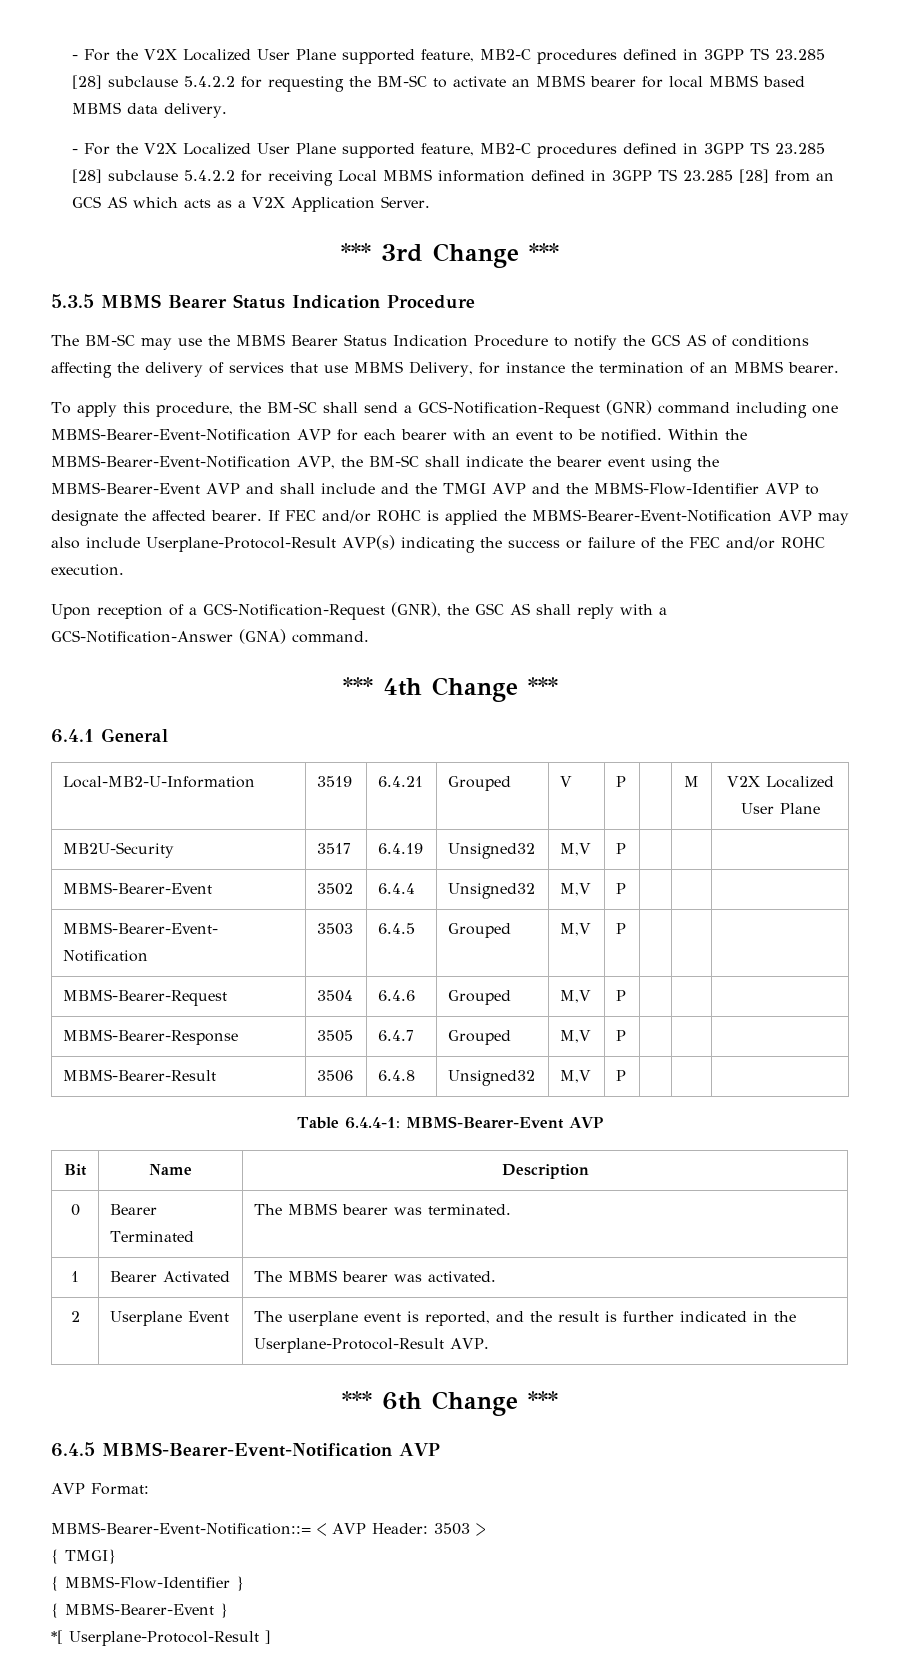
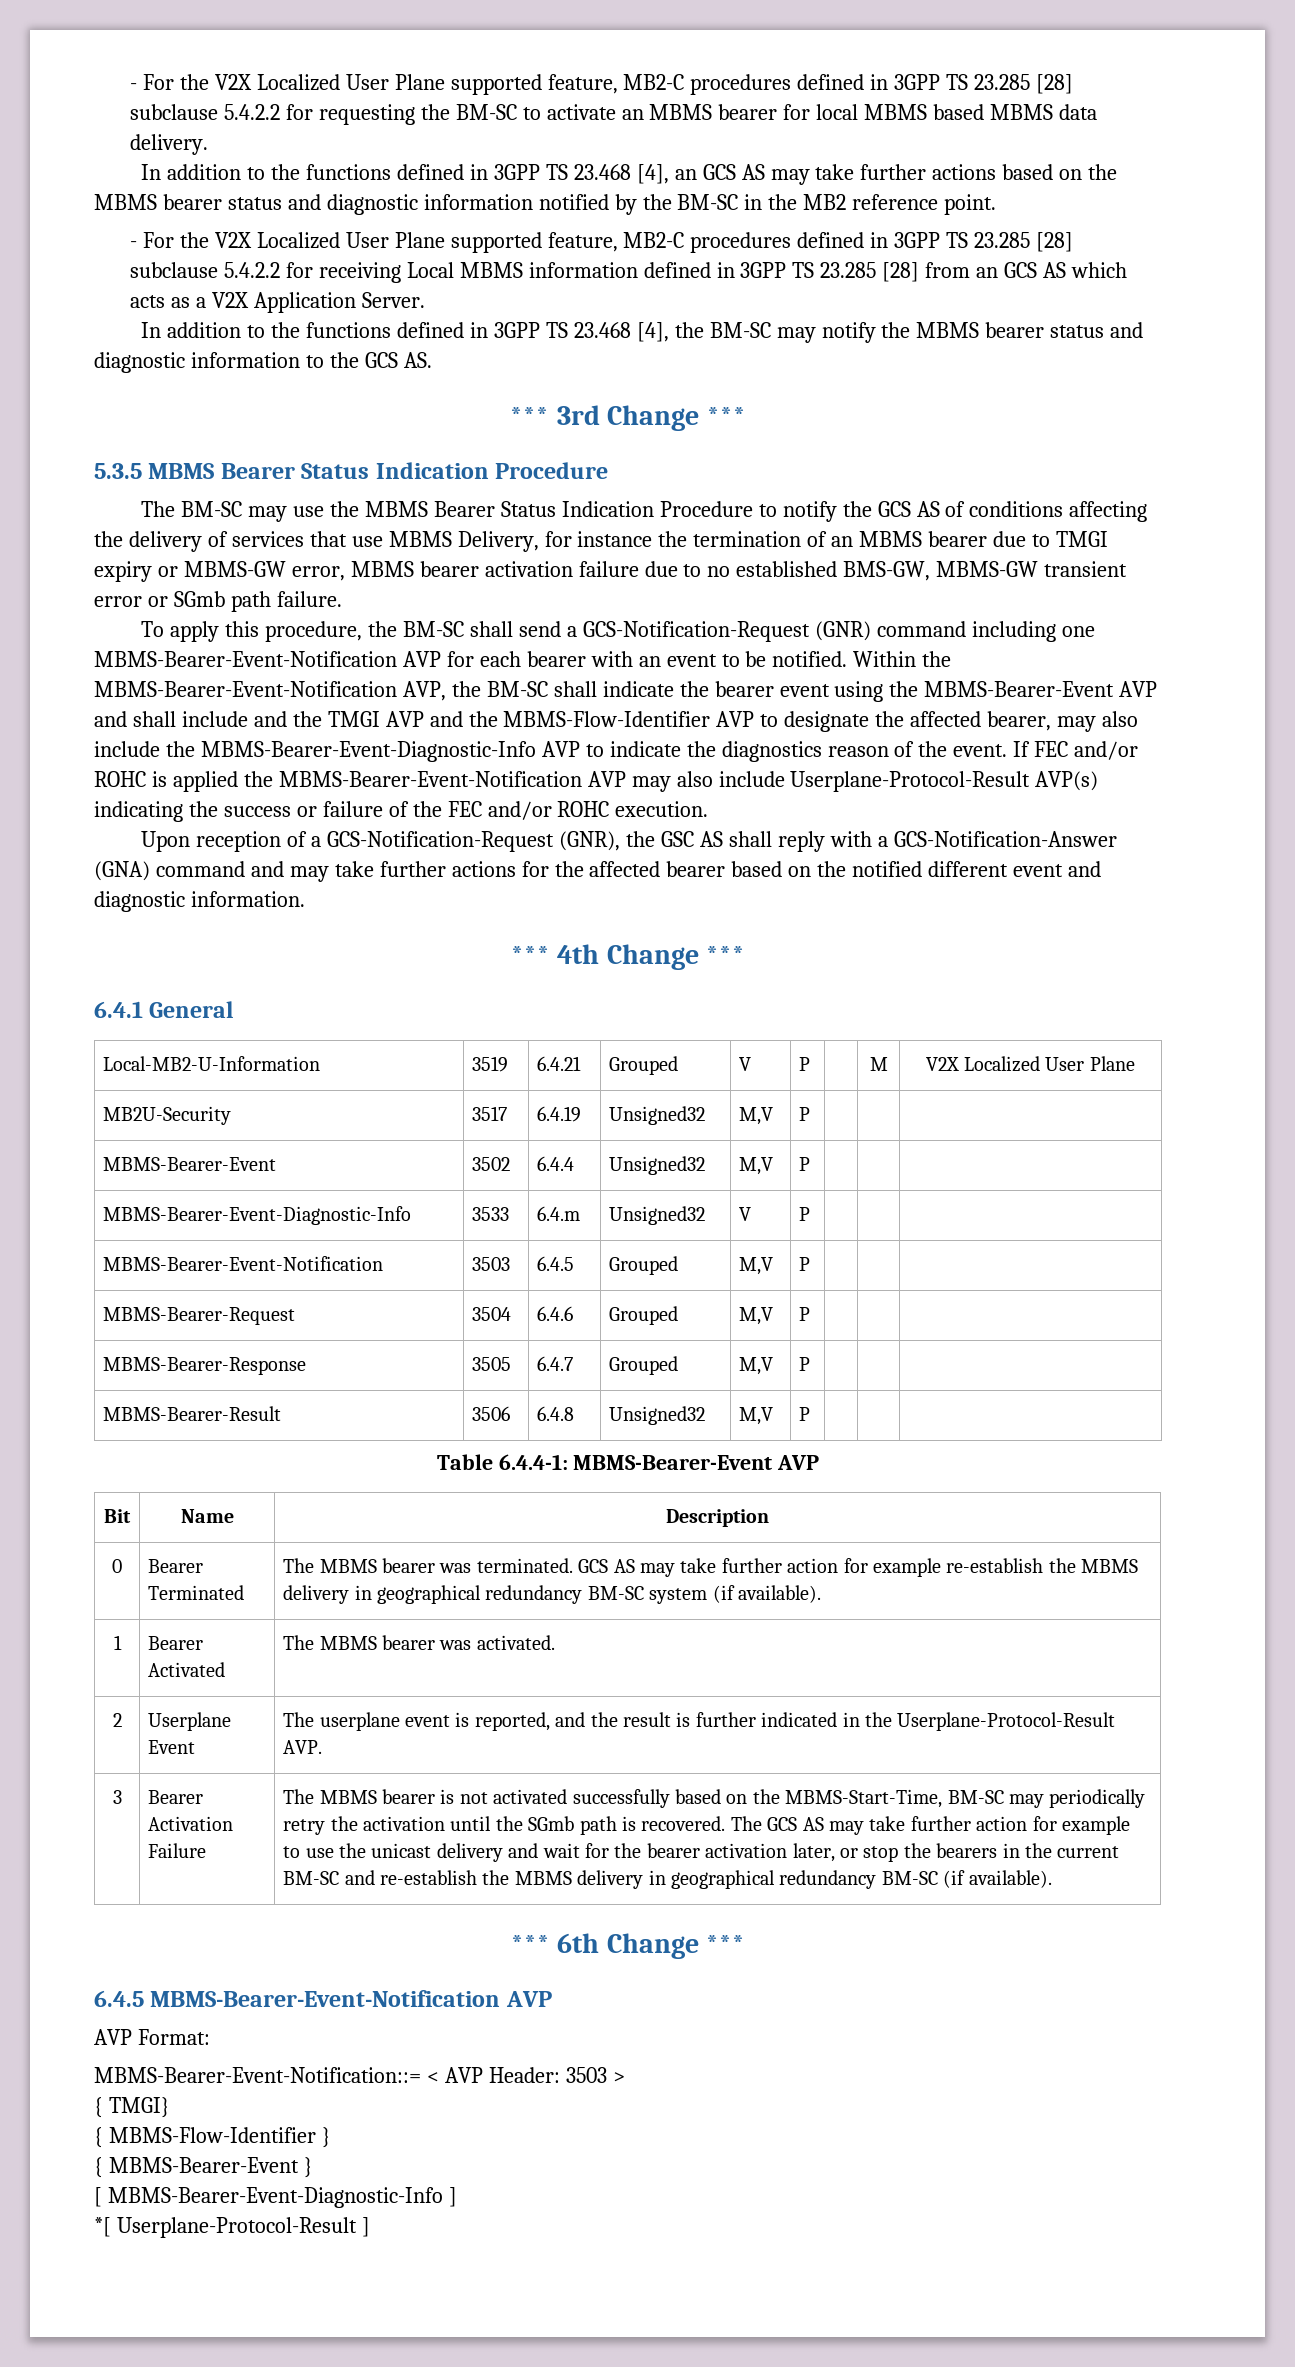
(228, 110) none -> [141,164,1118,185] [94,194,997,215] // In addition to the functions defined in 3GPP TS 23.468 [4], an GCS AS may take further actions based on the MBMS bearer status and diagnostic information notified by the BM-SC in the MB2 reference point.
(431, 202) none -> [141,322,1144,343] [94,352,432,373] // In addition to the functions defined in 3GPP TS 23.468 [4], the BM-SC may notify the MBMS bearer status and diagnostic information to the GCS AS.
[787,362,839,373] bearer. -> [928,531,1108,547] [94,561,1128,582] [94,591,342,612] bearer due to TMGI expiry or MBMS-GW error, MBMS bearer activation failure due to no established BMS-GW, MBMS-GW transient error or SGmb path failure.
[211,510,262,521] bearer. -> [987,711,1138,732] [94,741,1008,762] bearer, may also include the MBMS-Bearer-Event-Diagnostic-Info AVP to indicate the diagnostics reason of the event.
[292,631,369,643] command. -> [155,861,1101,882] [94,891,305,912] command and may take further actions for the affected bearer based on the notified different event and diagnostic information.
(627, 888) none -> [103,1206,412,1225] [472,1207,510,1221] [537,1206,581,1221] [609,1206,706,1225] [739,1207,752,1221] [799,1207,811,1221] // MBMS-Bearer-Event-Diagnostic-Info | 3533 | 6.4.m | Unsigned32 | V | P | | |
(512, 1209) none -> [578,1558,1139,1577] [283,1585,821,1604] GCS AS may take further action for example re-establish the MBMS delivery in geographical redundancy BM-SC system (if available).
(490, 1343) none -> [112,1790,122,1804] [148,1790,204,1804] [148,1816,234,1831] [148,1843,207,1858] [283,1789,1146,1808] [283,1816,1130,1835] [283,1843,1120,1862] [283,1870,1052,1889] // 3 | Bearer Activation Failure | The MBMS bearer is not activated successfully based on the MBMS-Start-Time, BM-SC may periodically retry the activation until the SGmb path is recovered. The GCS AS may take further action for example to use the unicast delivery and wait for the bearer activation later, or stop the bearers in the current BM-SC and re-establish the MBMS delivery in geographical redundancy BM-SC (if available).
(228, 1610) none -> [94,2187,457,2208] // [ MBMS-Bearer-Event-Diagnostic-Info ]

